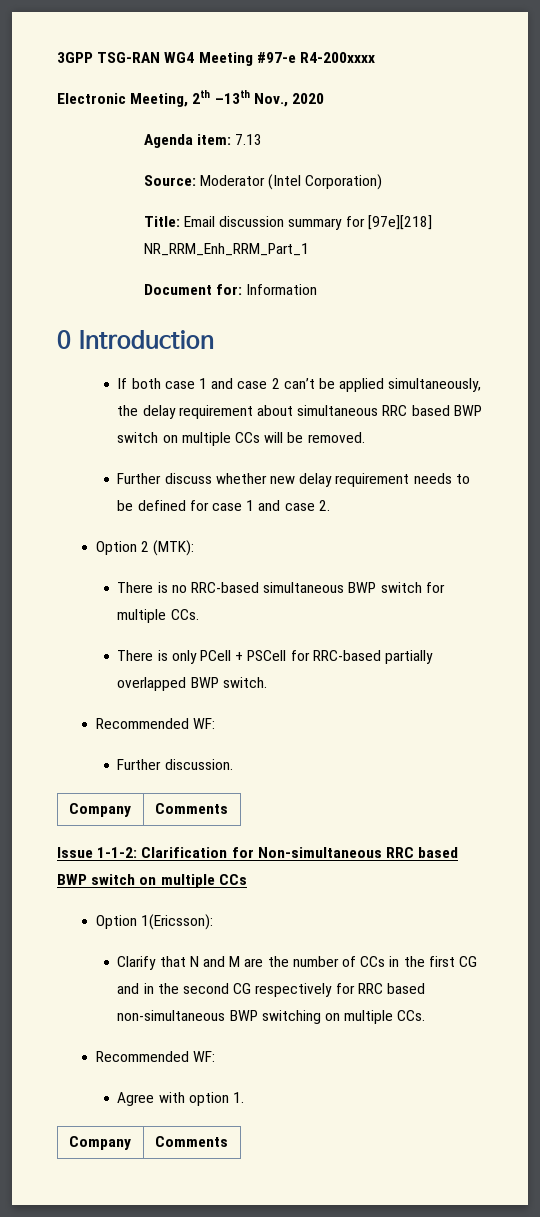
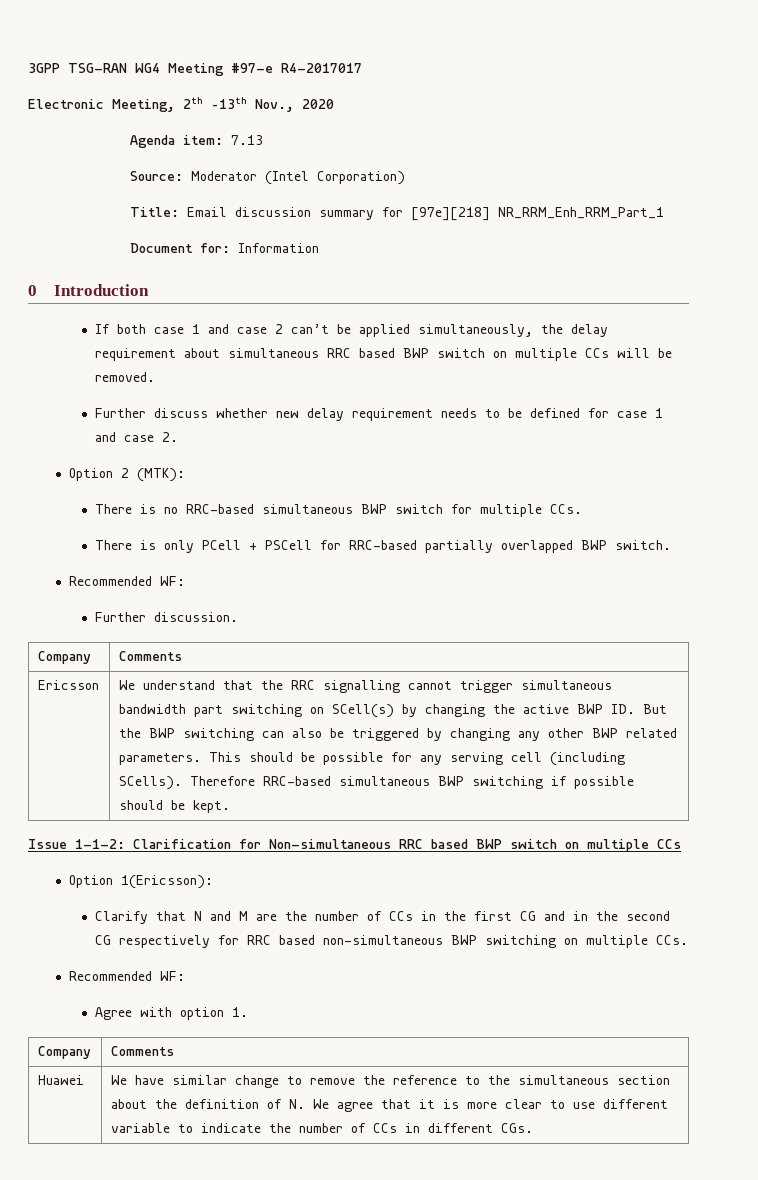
[299,52,375,63] R4-200xxxx -> [281,63,362,73] R4-2017017
(228, 808) none -> [37,680,99,690] [118,680,612,693] [118,704,667,718] [118,728,677,741] [118,752,625,766] [118,776,634,790] [118,800,230,813] // Ericsson | We understand that the RRC signalling cannot trigger simultaneous bandwidth part switching on SCell(s) by changing the active BWP ID. But the BWP switching can also be triggered by changing any other BWP related parameters. This should be possible for any serving cell (including SCells). Therefore RRC-based simultaneous BWP switching if possible should be kept.
(228, 1141) none -> [37,1075,84,1085] [110,1075,670,1088] [110,1099,668,1112] [110,1123,533,1133] // Huawei | We have similar change to remove the reference to the simultaneous section about the definition of N. We agree that it is more clear to use different variable to indicate the number of CCs in different CGs.

